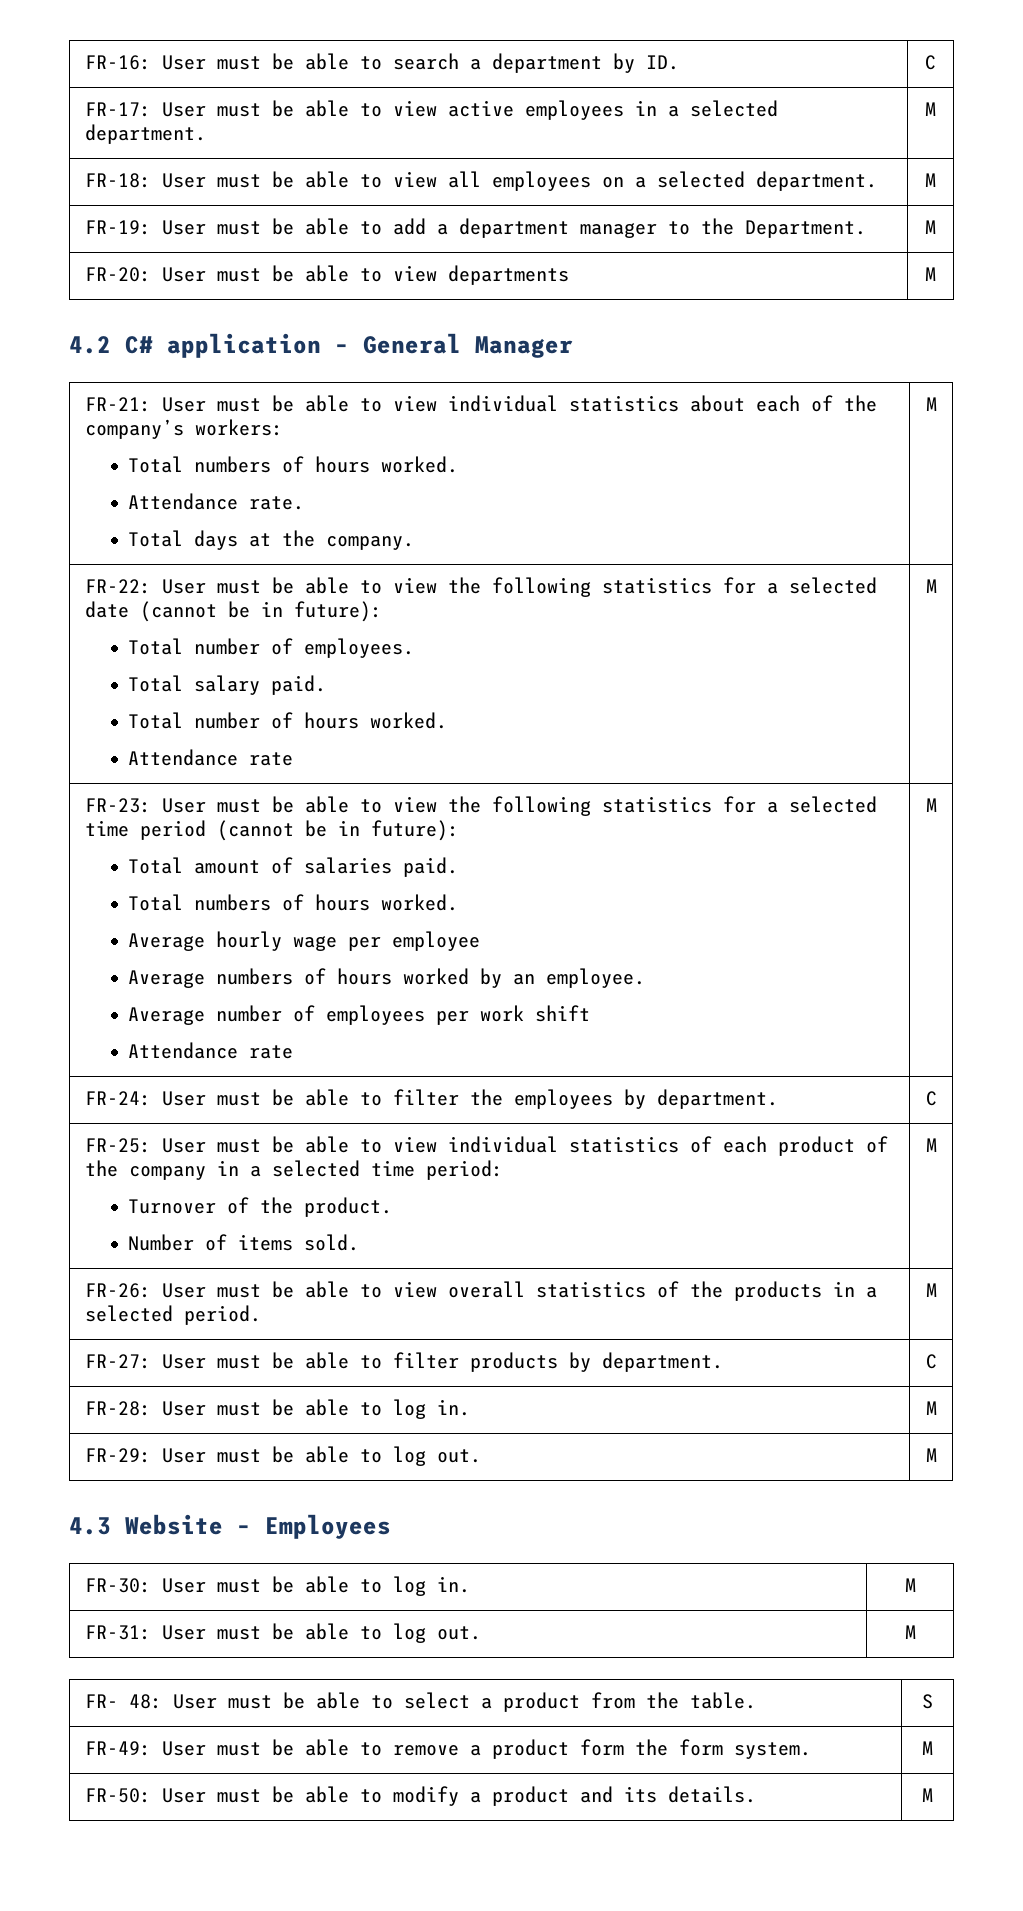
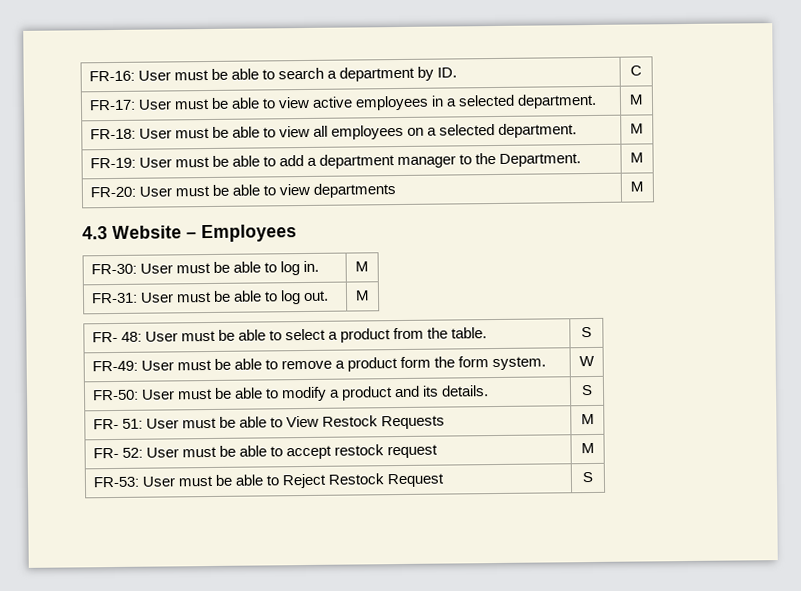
[69,333,573,358] [84,395,877,412] [84,419,283,439] [128,456,459,473] [128,493,305,510] [128,530,415,550] [925,397,937,411] [84,577,877,597] [84,601,382,622] [128,638,415,658] [128,675,327,695] [128,712,448,729] [128,749,294,766] [925,579,937,593] [84,796,877,816] [84,820,459,841] [128,857,459,877] [128,894,459,911] [128,931,481,951] [128,968,646,988] [128,1005,591,1025] [128,1042,294,1059] [925,798,937,812] [84,1089,778,1109] [925,1091,937,1106] [84,1136,888,1156] [84,1160,503,1180] [128,1197,393,1217] [128,1234,360,1251] [925,1138,937,1152] [84,1281,877,1301] [84,1305,261,1325] [925,1283,937,1297] [84,1352,723,1372] [925,1354,937,1369] [84,1399,470,1419] [925,1401,937,1415] [84,1446,481,1466] [925,1448,937,1462] // 4.2 C# application – General Manager // FR-21: User must be able to view individual statistics about each of the company’s workers: // Total numbers of hours worked. // Attendance rate. // Total days at the company. | M // FR-22: User must be able to view the following statistics for a selected date (cannot be in future): // Total number of employees. // Total salary paid. // Total number of hours worked. // Attendance rate | M // FR-23: User must be able to view the following statistics for a selected time period (cannot be in future): // Total amount of salaries paid. // Total numbers of hours worked. // Average hourly wage per employee // Average numbers of hours worked by an employee. // Average number of employees per work shift // Attendance rate | M // FR-24: User must be able to filter the employees by department. | C // FR-25: User must be able to view individual statistics of each product of the company in a selected time period: // Turnover of the product. // Number of items sold. | M // FR-26: User must be able to view overall statistics of the products in a selected period. | M // FR-27: User must be able to filter products by department. | C // FR-28: User must be able to log in. | M // FR-29: User must be able to log out. | M -> (644, 186) none
[922,1741,933,1755] M -> [579,355,595,367] W
[922,1788,933,1802] M -> [581,385,593,396] [92,415,446,430] [580,413,595,425] [92,444,439,460] [580,442,595,454] [92,473,446,489] [582,471,593,483] S // FR- 51: User must be able to View Restock Requests | M // FR- 52: User must be able to accept restock request | M // FR-53: User must be able to Reject Restock Request | S

